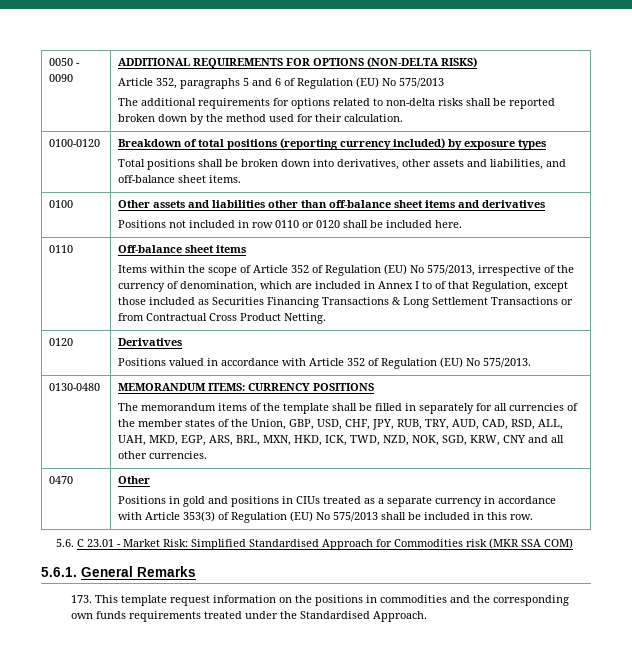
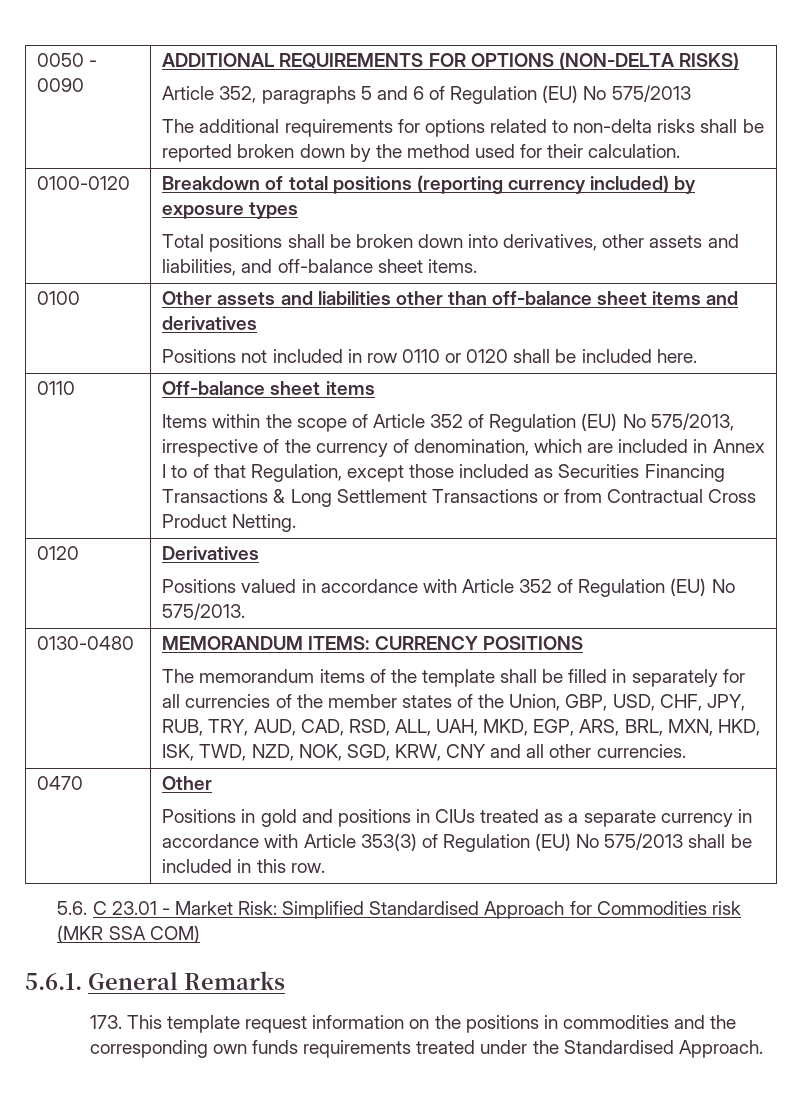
[325,435,348,446] ICK, -> [162,744,195,761] ISK,

